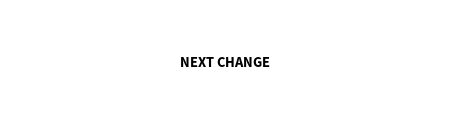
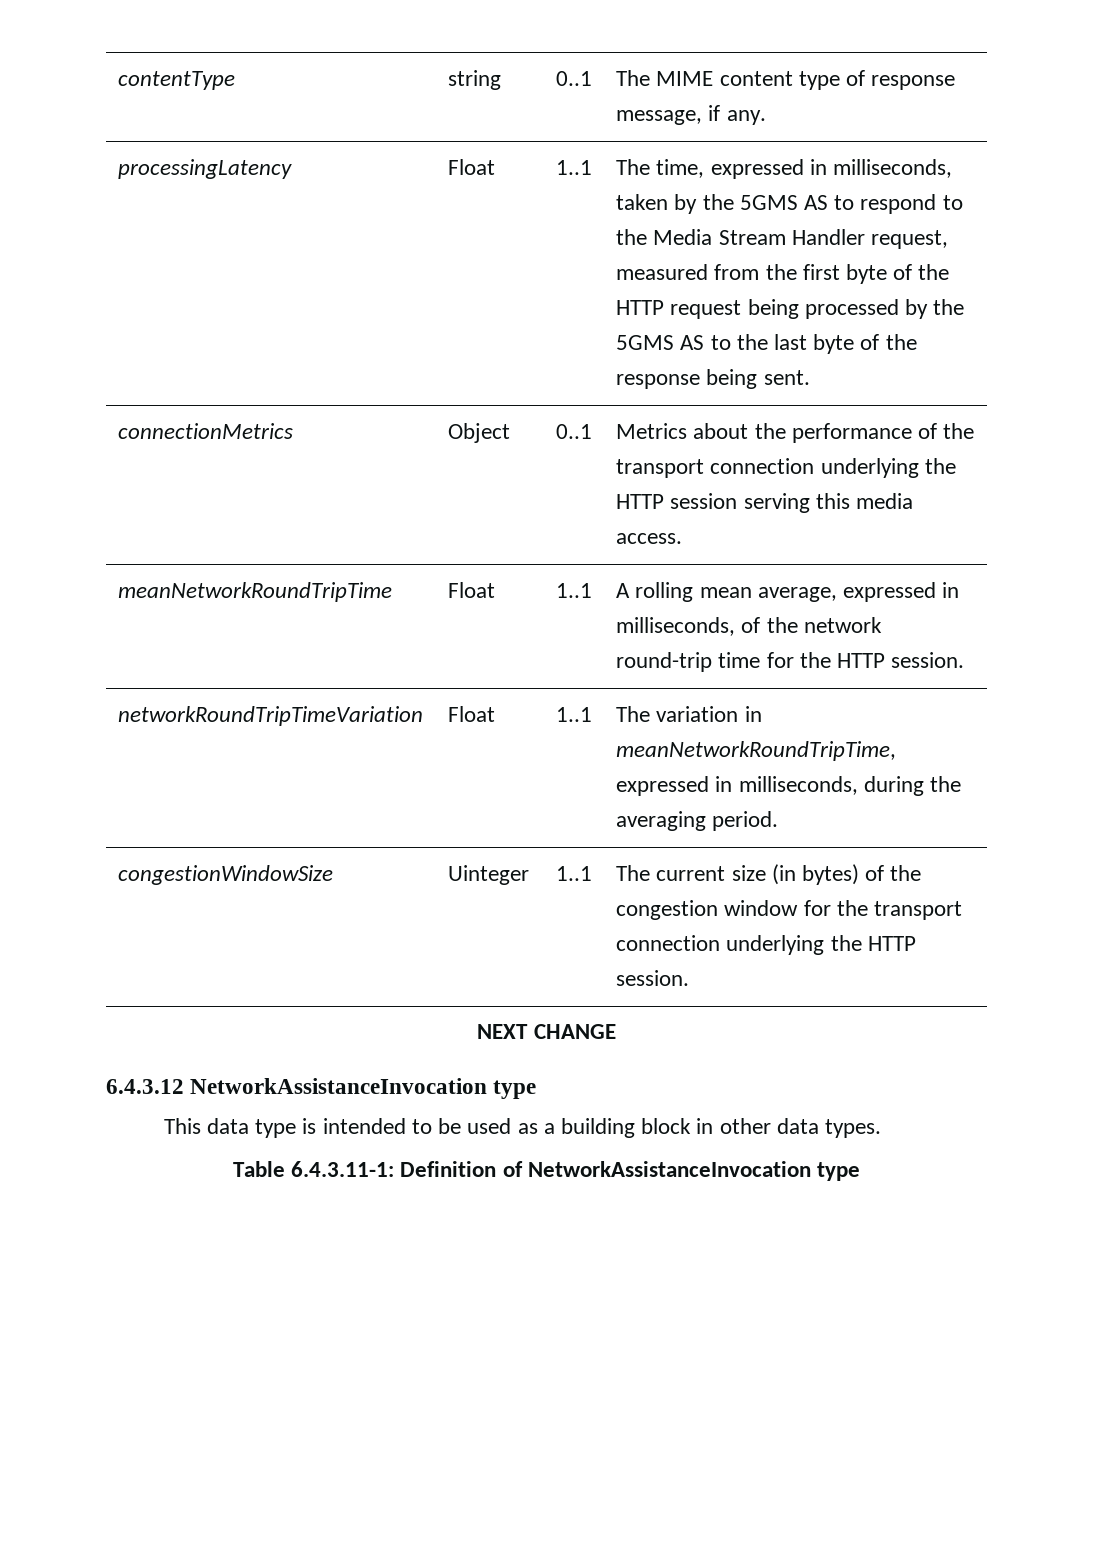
[179,57,271,67] NEXT CHANGE -> [118,71,236,90] [448,70,502,90] [555,71,592,86] [616,70,956,90] [616,105,766,125] [118,159,293,179] [448,159,496,175] [555,160,592,175] [616,159,953,179] [616,194,963,214] [616,229,949,249] [616,264,950,284] [616,299,965,319] [616,334,917,354] [616,369,810,389] [118,423,294,439] [448,423,511,443] [555,424,592,439] [616,423,975,443] [616,458,956,478] [616,493,914,513] [616,533,683,544] [118,582,393,602] [448,582,496,598] [555,583,592,598] [616,582,960,602] [616,617,882,636] [616,652,965,672] [118,706,424,726] [448,706,496,722] [555,707,592,722] [616,706,762,722] [616,741,897,761] [616,776,962,796] [616,811,779,831] [118,865,334,885] [448,865,530,885] [555,866,592,881] [616,864,922,885] [616,900,963,920] [616,935,916,955] [616,970,690,986] [477,1024,616,1039] [106,1078,537,1099] [163,1118,881,1138] [232,1161,861,1181] contentType | string | 0..1 | The MIME content type of response message, if any. // processingLatency | Float | 1..1 | The time, expressed in milliseconds, taken by the 5GMS AS to respond to the Media Stream Handler request, measured from the first byte of the HTTP request being processed by the 5GMS AS to the last byte of the response being sent. // connectionMetrics | Object | 0..1 | Metrics about the performance of the transport connection underlying the HTTP session serving this media access. // meanNetworkRoundTripTime | Float | 1..1 | A rolling mean average, expressed in milliseconds, of the network round-trip time for the HTTP session. // networkRoundTripTimeVariation | Float | 1..1 | The variation in meanNetworkRoundTripTime, expressed in milliseconds, during the averaging period. // congestionWindowSize | Uinteger | 1..1 | The current size (in bytes) of the congestion window for the transport connection underlying the HTTP session. // NEXT CHANGE // 6.4.3.12 NetworkAssistanceInvocation type // This data type is intended to be used as a building block in other data types. // Table 6.4.3.11-1: Definition of NetworkAssistanceInvocation type

